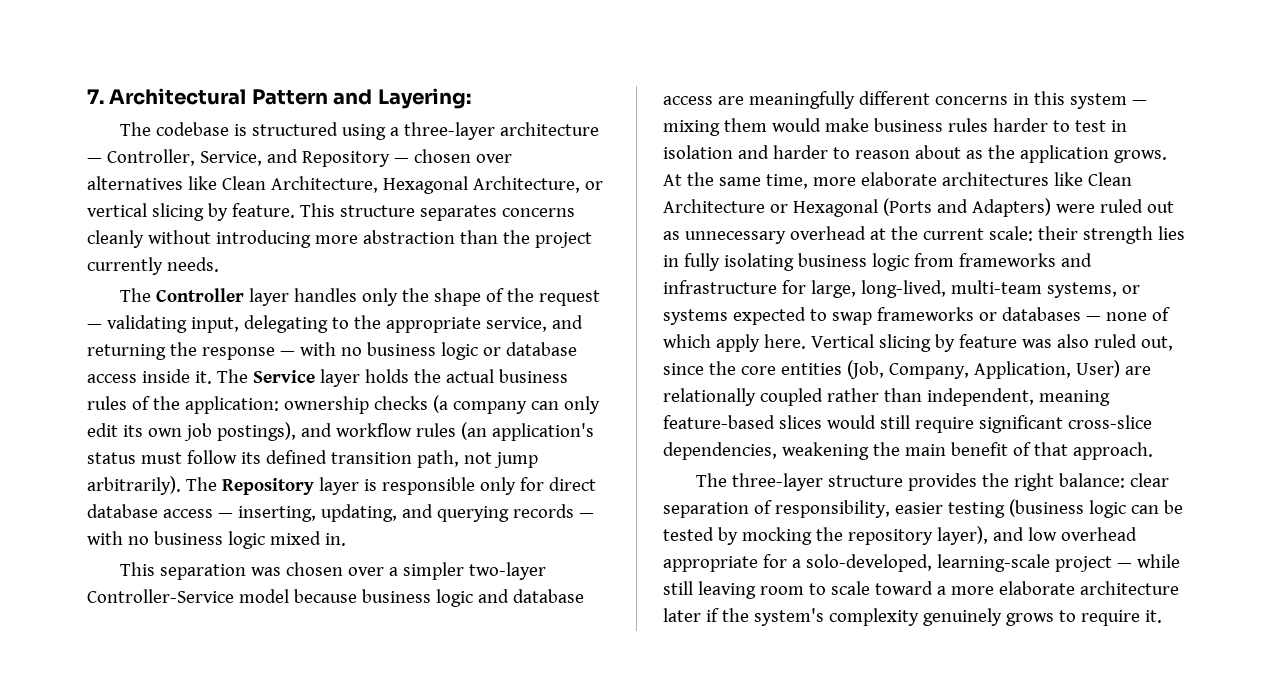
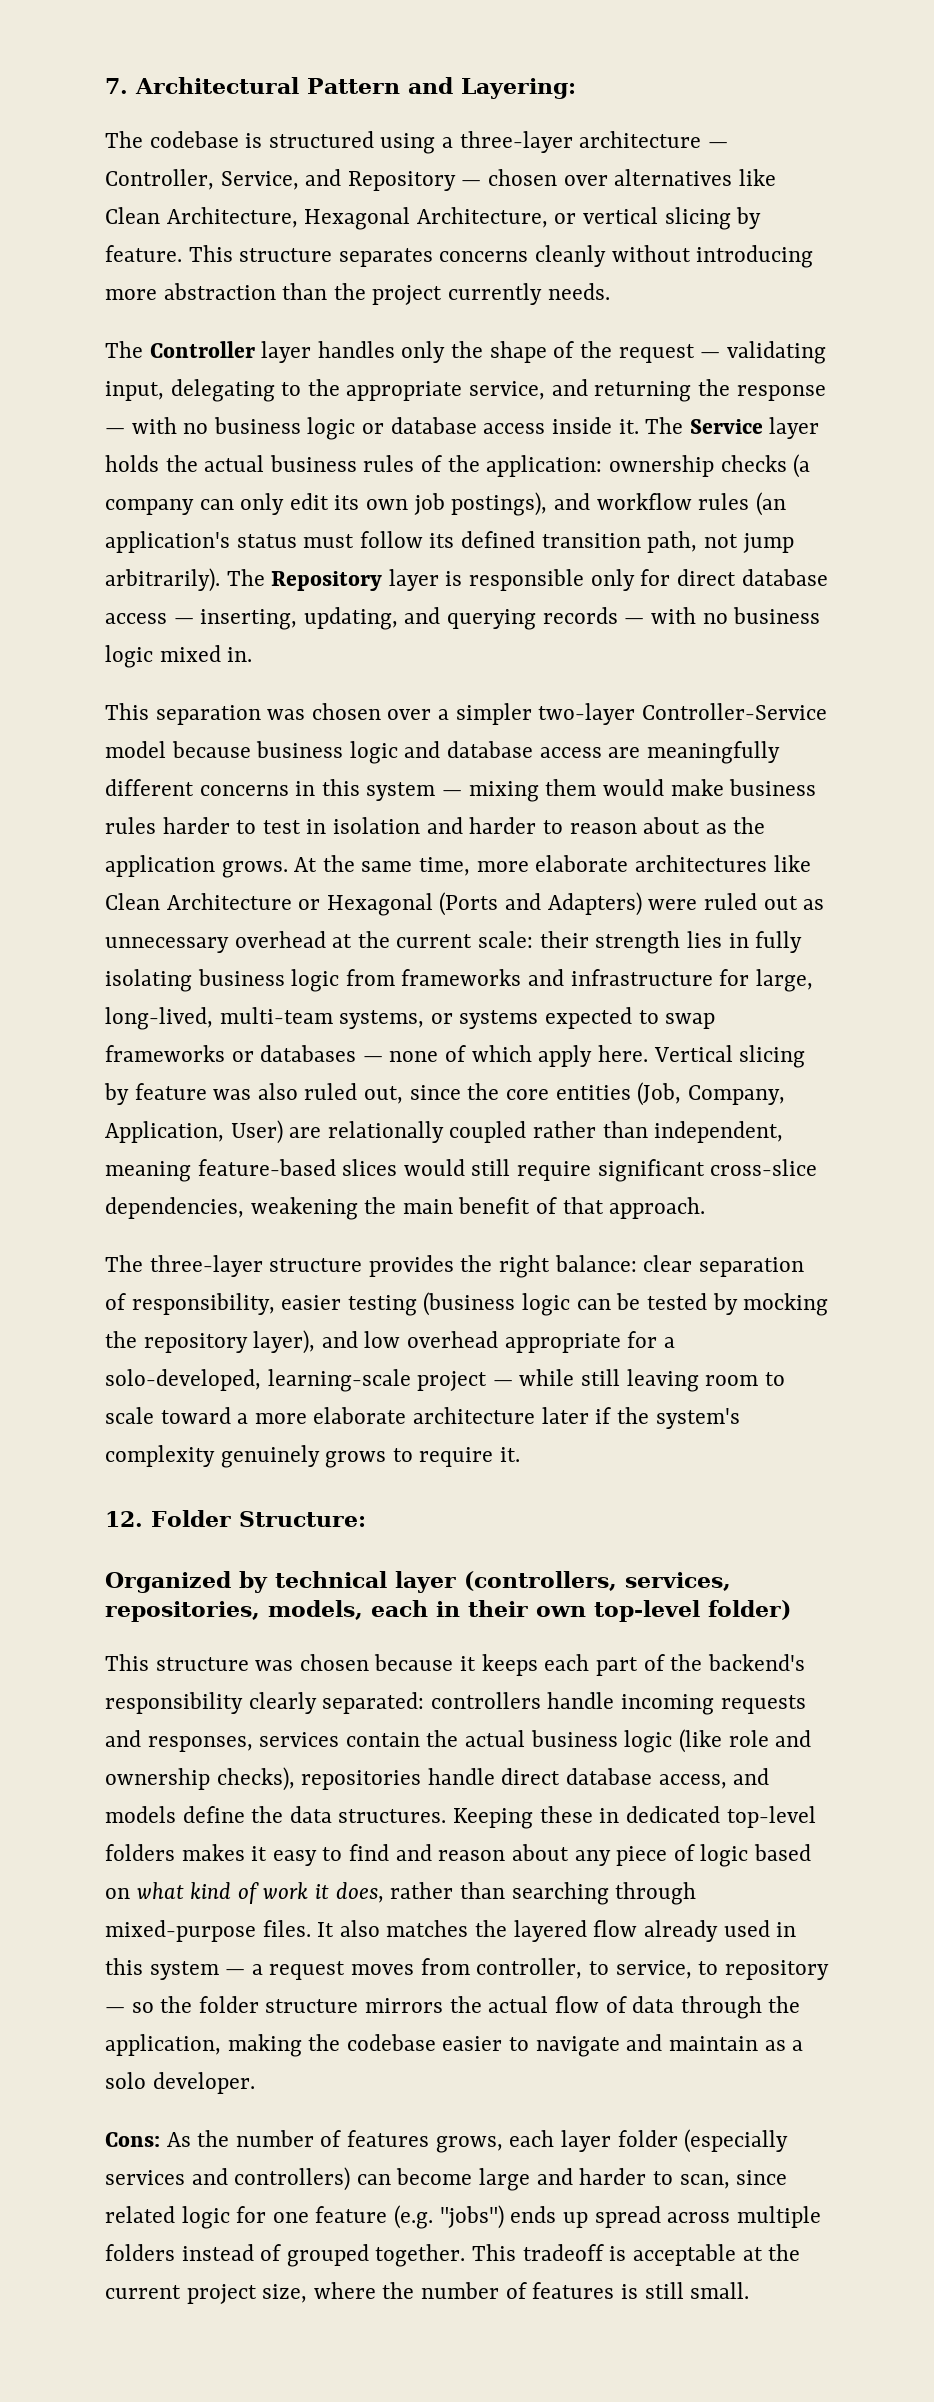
(1162, 616) none -> [105,1510,366,1527] [105,1571,731,1593] [105,1600,791,1622] [105,1654,805,1676] [105,1692,806,1715] [105,1729,812,1753] [105,1767,770,1791] [105,1806,816,1829] [105,1844,811,1867] [105,1882,697,1905] [105,1920,797,1942] [105,1958,829,1980] [105,1996,801,2019] [105,2034,804,2057] [105,2072,255,2094] [105,2129,789,2153] [105,2167,788,2191] [105,2205,821,2229] [105,2244,801,2267] [105,2282,750,2304] // 12. Folder Structure: // Organized by technical layer (controllers, services, repositories, models, each in their own top-level folder) // This structure was chosen because it keeps each part of the backend's responsibility clearly separated: controllers handle incoming requests and responses, services contain the actual business logic (like role and ownership checks), repositories handle direct database access, and models define the data structures. Keeping these in dedicated top-level folders makes it easy to find and reason about any piece of logic based on what kind of work it does, rather than searching through mixed-purpose files. It also matches the layered flow already used in this system — a request moves from controller, to service, to repository — so the folder structure mirrors the actual flow of data through the application, making the codebase easier to navigate and maintain as a solo developer. // Cons: As the number of features grows, each layer folder (especially services and controllers) can become large and harder to scan, since related logic for one feature (e.g. "jobs") ends up spread across multiple folders instead of grouped together. This tradeoff is acceptable at the current project size, where the number of features is still small.

